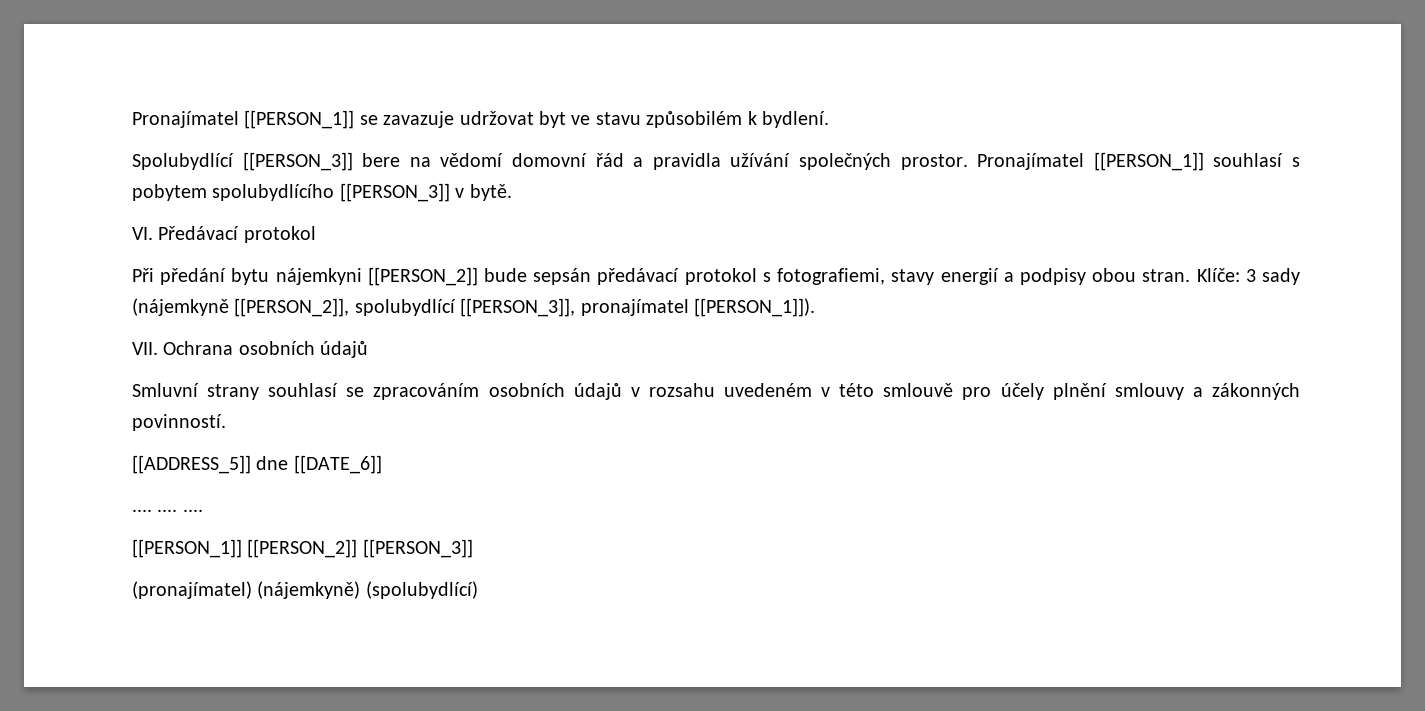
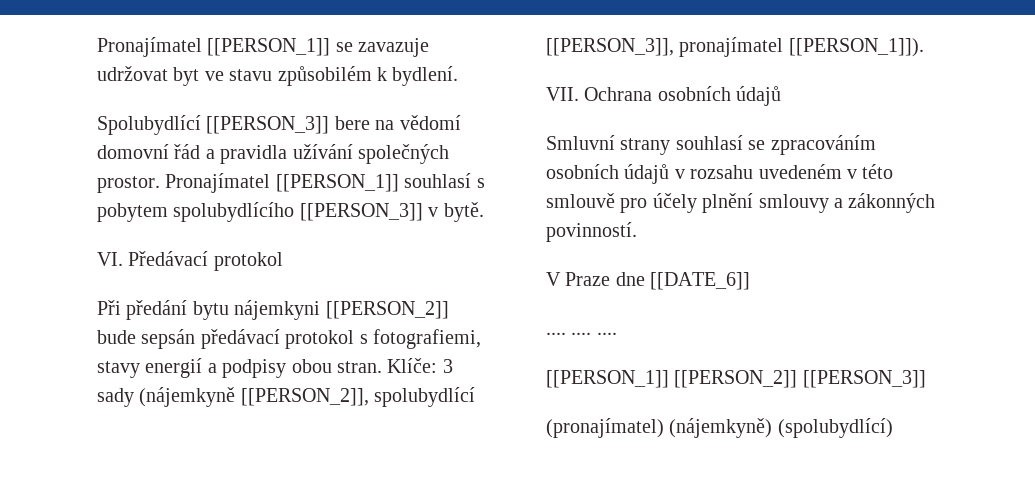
[132,455,251,474] [[ADDRESS_5]] -> [546,272,611,286] V Praze

